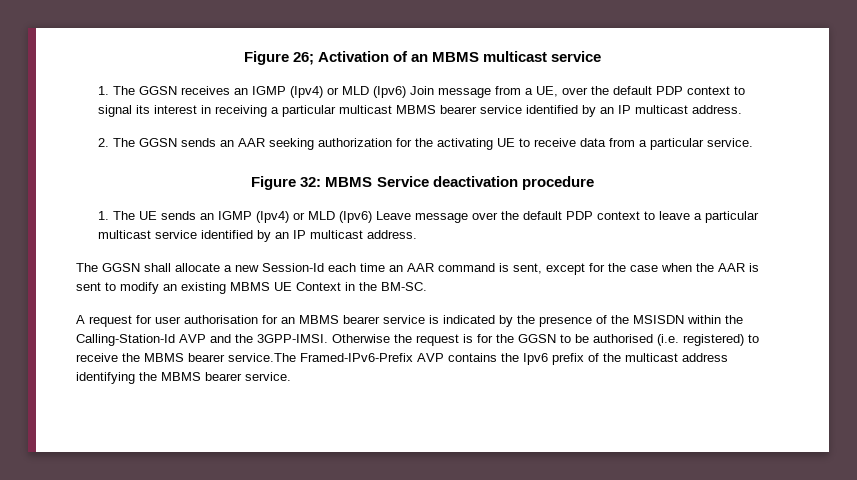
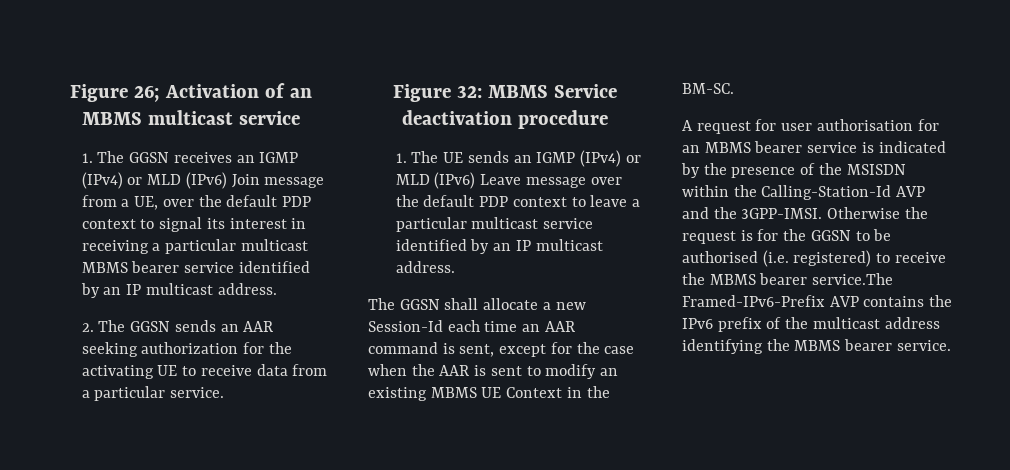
[290,86,407,98] (Ipv4) or MLD (Ipv6) -> [81,172,227,189] (IPv4) or MLD (IPv6)
[256,211,373,223] (Ipv4) or MLD (Ipv6) -> [580,150,641,167] [395,172,476,189] (IPv4) or MLD (IPv6)
[523,353,548,365] Ipv6 -> [682,318,713,329] IPv6

